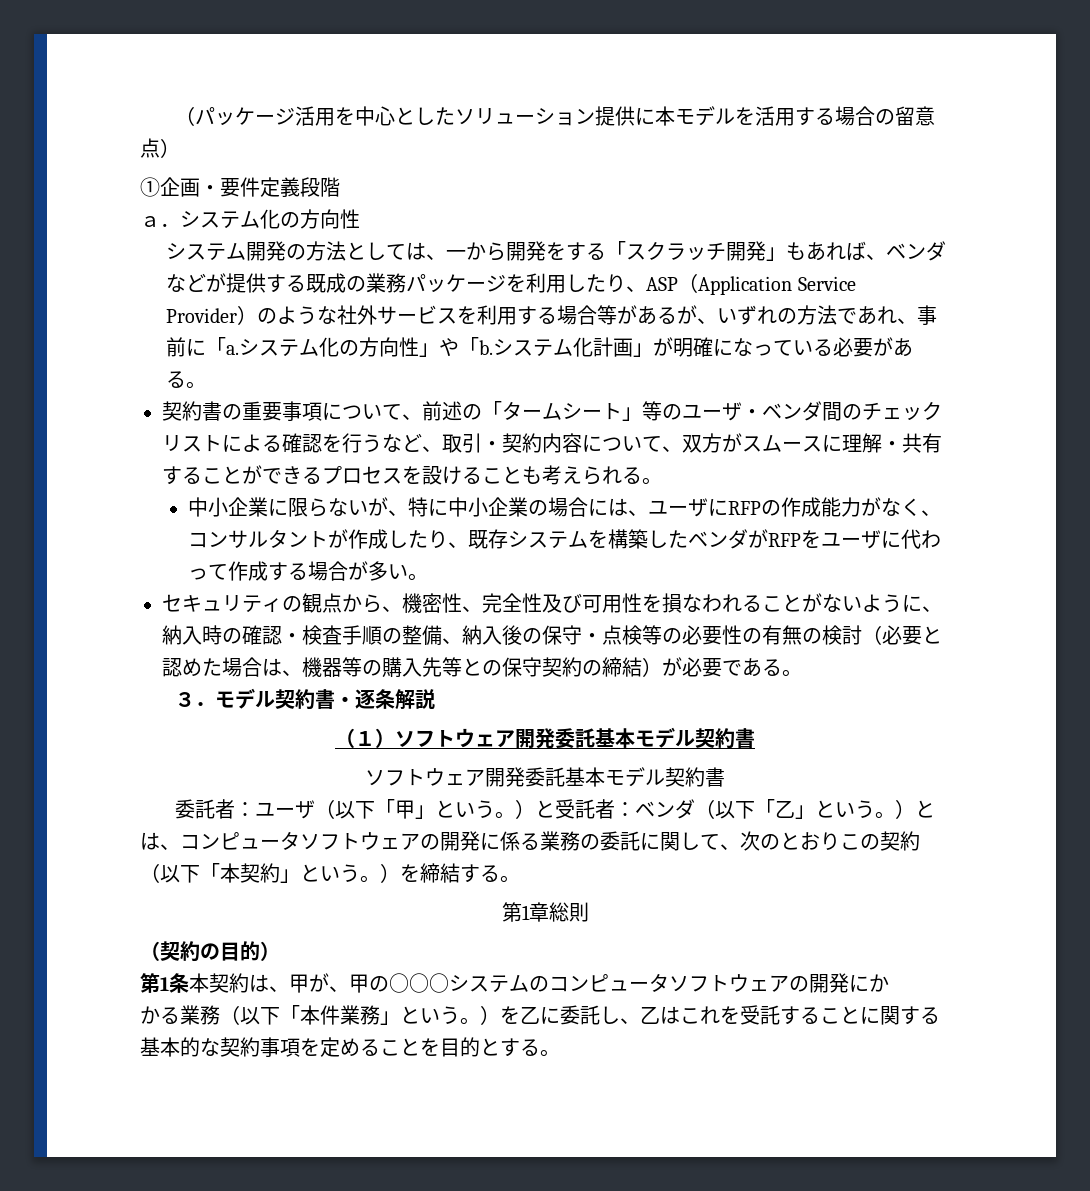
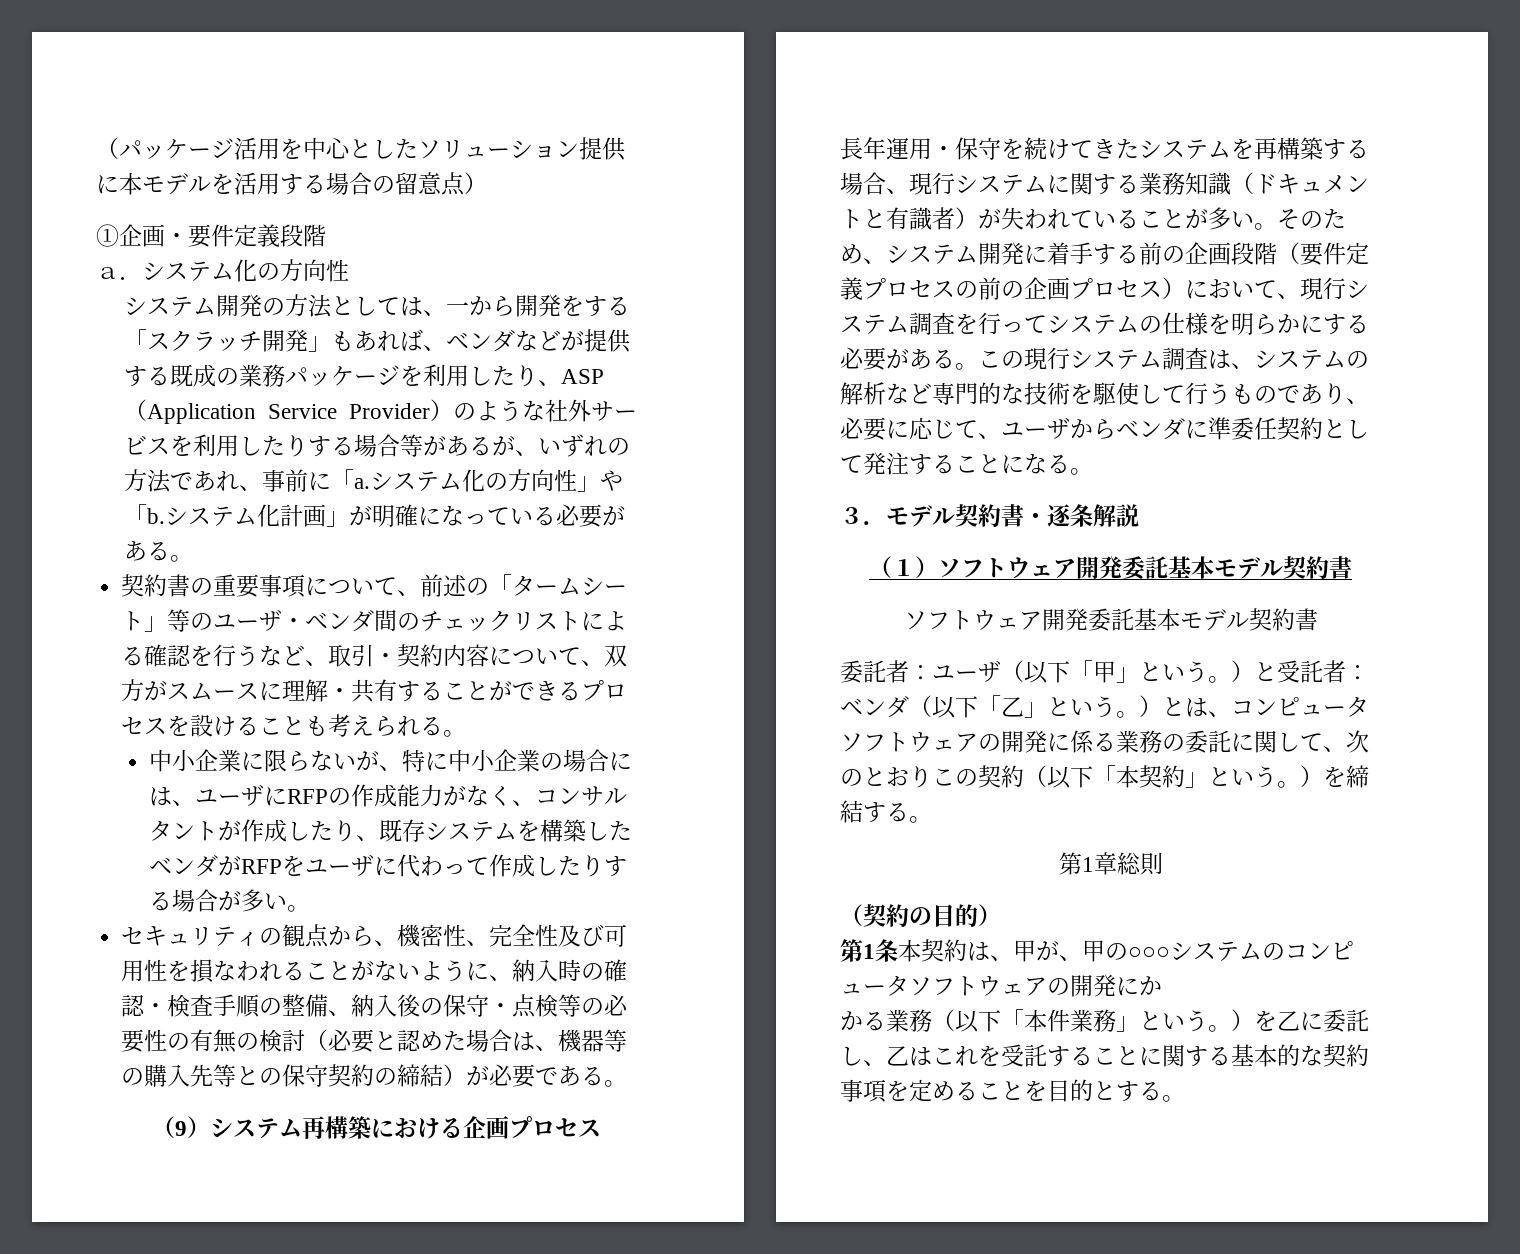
(518, 316) none -> [239,435,309,457] したり
(269, 571) none -> [535,855,605,877] したり
(802, 673) none -> [152,1116,602,1140] [840,137,1369,160] [840,172,1369,195] [840,207,1346,230] [840,242,1369,266] [840,277,1369,300] [840,312,1369,335] [840,347,1369,371] [840,382,1369,405] [840,417,1369,441] [840,452,1093,475] // （9）システム再構築における企画プロセス // 長年運用・保守を続けてきたシステムを再構築する場合、現行システムに関する業務知識（ドキュメントと有識者）が失われていることが多い。そのため、システム開発に着手する前の企画段階（要件定義プロセスの前の企画プロセス）において、現行システム調査を行ってシステムの仕様を明らかにする必要がある。この現行システム調査は、システムの解析など専門的な技術を駆使して行うものであり、必要に応じて、ユーザからベンダに準委任契約として発注することになる。

